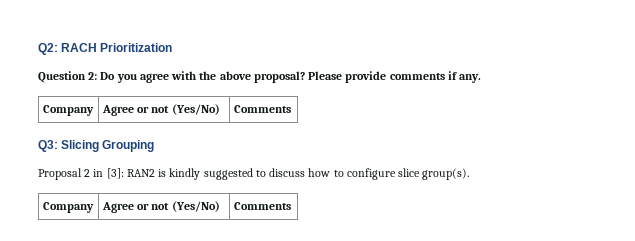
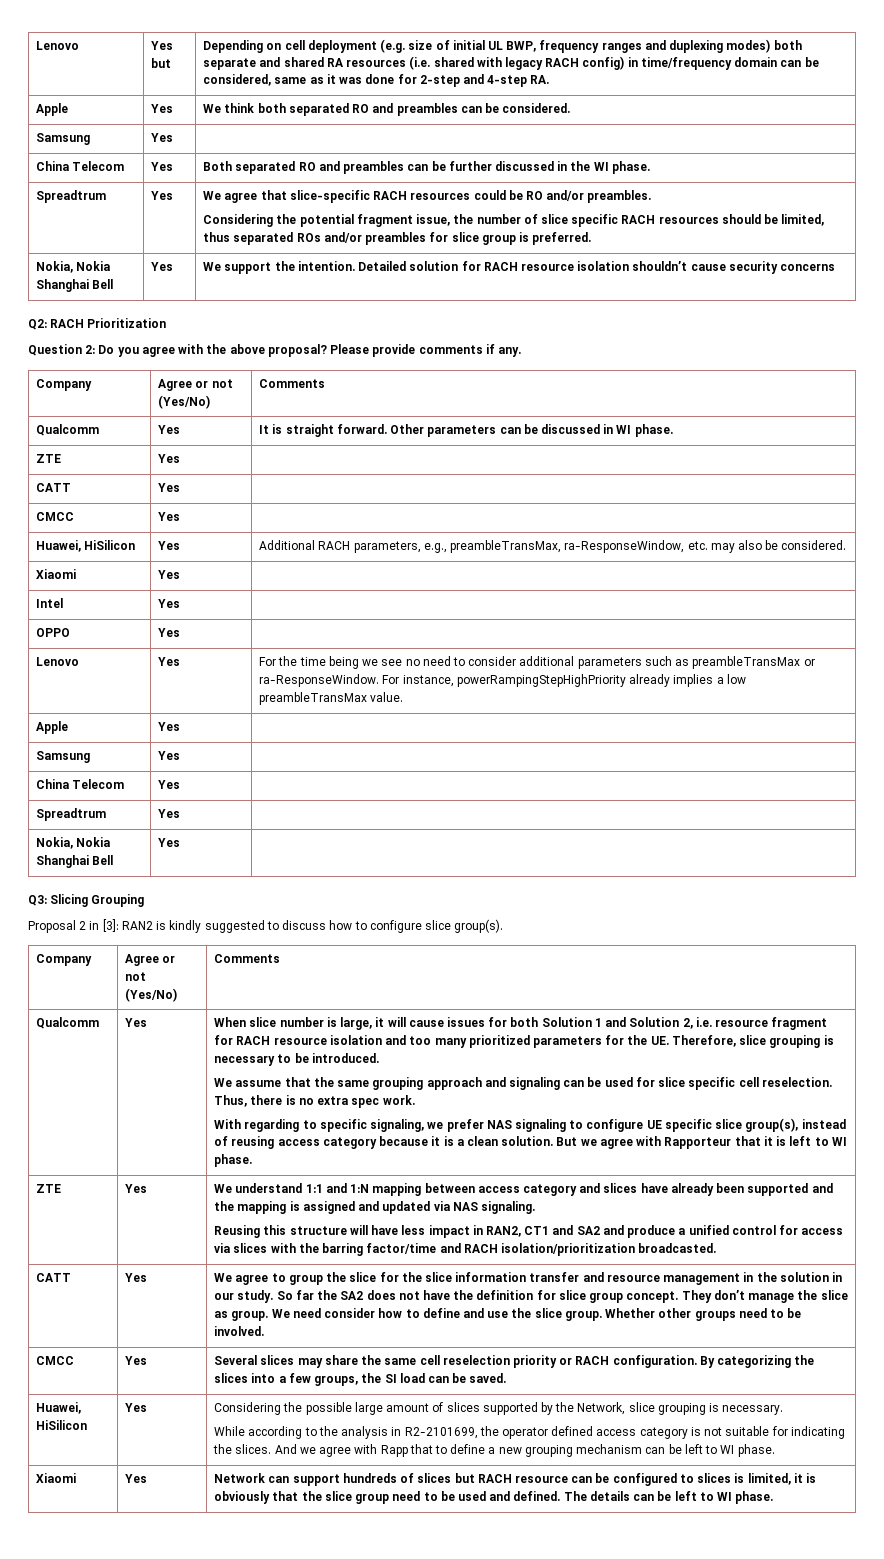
(38, 49) none -> [36,41,80,50] [151,41,174,50] [151,58,172,68] [203,39,802,53] [203,56,819,70] [203,74,550,87] [36,103,69,116] [151,104,174,113] [203,103,571,116] [36,133,91,145] [151,133,174,142] [36,161,125,171] [151,162,174,171] [203,161,650,174] [36,190,107,203] [151,191,174,200] [203,190,652,203] [203,214,825,227] [203,232,592,245] [36,261,111,273] [36,279,114,292] [151,262,174,271] [203,261,836,274] Lenovo | Yes but | Depending on cell deployment (e.g. size of initial UL BWP, frequency ranges and duplexing modes) both separate and shared RA resources (i.e. shared with legacy RACH config) in time/frequency domain can be considered, same as it was done for 2-step and 4-step RA. // Apple | Yes | We think both separated RO and preambles can be considered. // Samsung | Yes | // China Telecom | Yes | Both separated RO and preambles can be further discussed in the WI phase. // Spreadtrum | Yes | We agree that slice-specific RACH resources could be RO and/or preambles. // Considering the potential fragment issue, the number of slice specific RACH resources should be limited, thus separated ROs and/or preambles for slice group is preferred. // Nokia, Nokia Shanghai Bell | Yes | We support the intention. Detailed solution for RACH resource isolation shouldn’t cause security concerns //
(291, 109) none -> [36,424,100,436] [158,425,181,434] [259,424,673,437] [36,454,62,463] [158,454,181,463] [36,483,72,492] [158,483,181,492] [36,512,75,521] [158,512,181,521] [36,540,136,552] [158,541,181,550] [259,540,847,553] [36,569,77,579] [158,570,181,579] [36,598,64,608] [158,599,181,608] [36,628,71,637] [158,628,181,637] [36,657,80,666] [158,657,181,666] [259,656,815,669] [259,674,746,687] [259,692,404,705] [36,721,69,734] [158,722,181,731] [36,751,91,763] [158,751,181,760] [36,779,125,789] [158,780,181,789] [36,808,107,821] [158,809,181,818] [36,837,111,849] [36,855,114,868] [158,838,181,847] // Qualcomm | Yes | It is straight forward. Other parameters can be discussed in WI phase. // ZTE | Yes | // CATT | Yes | // CMCC | Yes | // Huawei, HiSilicon | Yes | Additional RACH parameters, e.g., preambleTransMax, ra-ResponseWindow, etc. may also be considered. // Xiaomi | Yes | // Intel | Yes | // OPPO | Yes | // Lenovo | Yes | For the time being we see no need to consider additional parameters such as preambleTransMax or ra-ResponseWindow. For instance, powerRampingStepHighPriority already implies a low preambleTransMax value. // Apple | Yes | // Samsung | Yes | // China Telecom | Yes | // Spreadtrum | Yes | // Nokia, Nokia Shanghai Bell | Yes |
(291, 206) none -> [36,1017,100,1029] [125,1018,148,1027] [214,1017,828,1030] [214,1035,834,1048] [214,1053,379,1066] [214,1077,832,1090] [214,1095,415,1108] [214,1118,846,1132] [214,1136,847,1149] [214,1154,253,1167] [36,1184,62,1193] [125,1184,148,1193] [214,1183,833,1196] [214,1201,535,1214] [214,1225,844,1238] [214,1243,717,1256] [36,1273,72,1282] [125,1273,148,1282] [214,1272,843,1285] [214,1290,848,1303] [214,1308,802,1321] [214,1326,265,1336] [36,1356,75,1365] [125,1356,148,1365] [214,1355,815,1368] [214,1373,507,1386] [36,1402,82,1414] [36,1420,88,1430] [125,1403,148,1412] [214,1402,784,1415] [214,1426,845,1439] [213,1444,775,1457] [36,1473,77,1483] [125,1474,148,1483] [214,1473,817,1486] [214,1491,774,1504] // Qualcomm | Yes | When slice number is large, it will cause issues for both Solution 1 and Solution 2, i.e. resource fragment for RACH resource isolation and too many prioritized parameters for the UE. Therefore, slice grouping is necessary to be introduced. // We assume that the same grouping approach and signaling can be used for slice specific cell reselection. Thus, there is no extra spec work. // With regarding to specific signaling, we prefer NAS signaling to configure UE specific slice group(s), instead of reusing access category because it is a clean solution. But we agree with Rapporteur that it is left to WI phase. // ZTE | Yes | We understand 1:1 and 1:N mapping between access category and slices have already been supported and the mapping is assigned and updated via NAS signaling. // Reusing this structure will have less impact in RAN2, CT1 and SA2 and produce a unified control for access via slices with the barring factor/time and RACH isolation/prioritization broadcasted. // CATT | Yes | We agree to group the slice for the slice information transfer and resource management in the solution in our study. So far the SA2 does not have the definition for slice group concept. They don’t manage the slice as group. We need consider how to define and use the slice group. Whether other groups need to be involved. // CMCC | Yes | Several slices may share the same cell reselection priority or RACH configuration. By categorizing the slices into a few groups, the SI load can be saved. // Huawei, HiSilicon | Yes | Considering the possible large amount of slices supported by the Network, slice grouping is necessary. // While according to the analysis in R2-2101699, the operator defined access category is not suitable for indicating the slices. And we agree with Rapp that to define a new grouping mechanism can be left to WI phase. // Xiaomi | Yes | Network can support hundreds of slices but RACH resource can be configured to slices is limited, it is obviously that the slice group need to be used and defined. The details can be left to WI phase.

